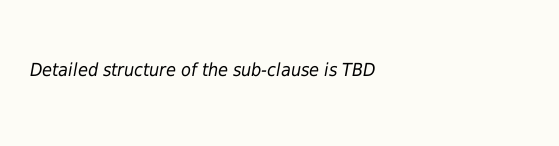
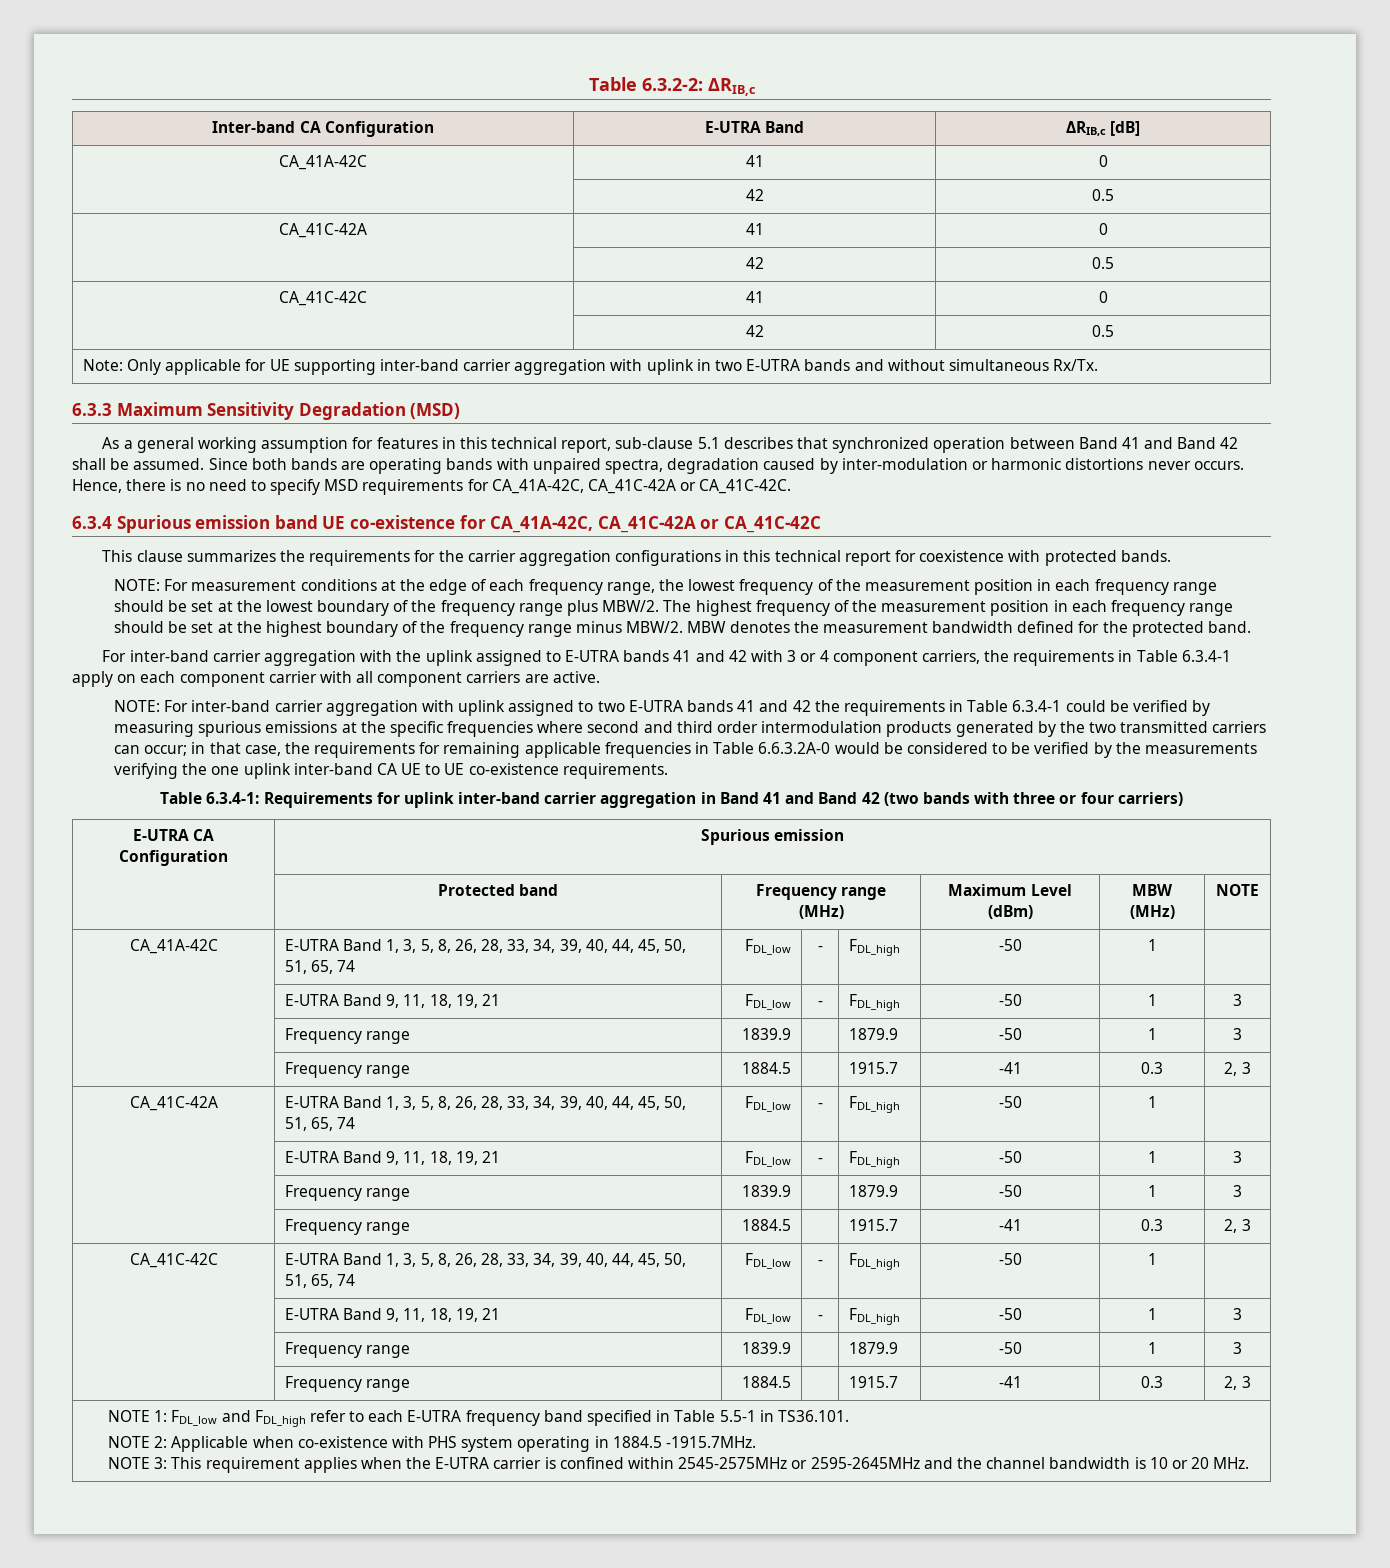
[30,62,375,77] Detailed structure of the sub-clause is TBD -> [588,77,756,96] [212,121,434,137] [704,121,805,133] [1065,121,1141,136] [279,155,367,170] [745,155,764,167] [1098,155,1108,167] [745,189,764,201] [1092,189,1114,201] [279,223,367,238] [745,223,764,235] [1098,223,1108,235] [745,257,764,269] [1092,257,1114,269] [279,291,367,306] [745,291,764,303] [1098,291,1108,303] [745,325,764,337] [1092,325,1114,337] [82,359,1099,375] [72,402,461,420] [102,437,1239,453] [72,458,1244,474] [72,479,792,495] [72,515,821,533] [102,550,1171,566] [113,579,1217,595] [113,600,1234,616] [113,621,1252,637] [102,650,1231,666] [72,671,600,687] [113,700,1211,716] [113,721,1267,737] [113,742,1258,758] [113,763,668,779] [160,792,1183,808] [132,829,215,841] [119,850,228,866] [700,829,845,845] [437,884,559,896] [755,884,887,900] [798,905,844,919] [948,884,1072,896] [987,905,1033,919] [1132,884,1172,896] [1129,905,1175,919] [1216,884,1259,896] [129,939,218,954] [284,939,687,953] [284,960,356,974] [745,939,792,955] [817,946,823,951] [848,939,900,956] [998,939,1022,951] [1147,939,1157,951] [284,994,500,1008] [745,994,792,1010] [817,1001,823,1006] [848,994,900,1011] [998,994,1022,1006] [1147,994,1157,1006] [1233,994,1242,1006] [284,1028,411,1044] [742,1028,792,1040] [848,1028,898,1040] [998,1028,1022,1040] [1147,1028,1157,1040] [1233,1028,1242,1040] [284,1062,411,1078] [742,1062,792,1074] [848,1062,898,1074] [998,1062,1022,1074] [1141,1062,1163,1074] [1224,1062,1251,1076] [129,1096,218,1111] [284,1096,687,1110] [284,1117,356,1131] [745,1096,792,1112] [817,1103,823,1108] [848,1096,900,1113] [998,1096,1022,1108] [1147,1096,1157,1108] [284,1151,500,1165] [745,1151,792,1167] [817,1158,823,1163] [848,1151,900,1168] [998,1151,1022,1163] [1147,1151,1157,1163] [1233,1151,1242,1163] [284,1185,411,1201] [742,1185,792,1197] [848,1185,898,1197] [998,1185,1022,1197] [1147,1185,1157,1197] [1233,1185,1242,1197] [284,1219,411,1235] [742,1219,792,1231] [848,1219,898,1231] [998,1219,1022,1231] [1141,1219,1163,1231] [1224,1219,1251,1233] [129,1253,218,1268] [284,1253,687,1267] [284,1274,356,1288] [745,1253,792,1269] [817,1260,823,1265] [848,1253,900,1270] [998,1253,1022,1265] [1147,1253,1157,1265] [284,1308,500,1322] [745,1308,792,1324] [817,1315,823,1320] [848,1308,900,1325] [998,1308,1022,1320] [1147,1308,1157,1320] [1233,1308,1242,1320] [284,1342,411,1358] [742,1342,792,1354] [848,1342,898,1354] [998,1342,1022,1354] [1147,1342,1157,1354] [1233,1342,1242,1354] [284,1376,411,1392] [742,1376,792,1388] [848,1376,898,1388] [998,1376,1022,1388] [1141,1376,1163,1388] [1224,1376,1251,1390] [108,1410,849,1427] [108,1436,757,1452] [108,1457,1250,1473] Table 6.3.2-2: ΔRIB,c // Inter-band CA Configuration | E-UTRA Band | ΔRIB,c [dB] // CA_41A-42C | 41 | 0 // | 42 | 0.5 // CA_41C-42A | 41 | 0 // | 42 | 0.5 // CA_41C-42C | 41 | 0 // | 42 | 0.5 // Note: Only applicable for UE supporting inter-band carrier aggregation with uplink in two E-UTRA bands and without simultaneous Rx/Tx. // 6.3.3 Maximum Sensitivity Degradation (MSD) // As a general working assumption for features in this technical report, sub-clause 5.1 describes that synchronized operation between Band 41 and Band 42 shall be assumed. Since both bands are operating bands with unpaired spectra, degradation caused by inter-modulation or harmonic distortions never occurs. Hence, there is no need to specify MSD requirements for CA_41A-42C, CA_41C-42A or CA_41C-42C. // 6.3.4 Spurious emission band UE co-existence for CA_41A-42C, CA_41C-42A or CA_41C-42C // This clause summarizes the requirements for the carrier aggregation configurations in this technical report for coexistence with protected bands. // NOTE: For measurement conditions at the edge of each frequency range, the lowest frequency of the measurement position in each frequency range should be set at the lowest boundary of the frequency range plus MBW/2. The highest frequency of the measurement position in each frequency range should be set at the highest boundary of the frequency range minus MBW/2. MBW denotes the measurement bandwidth defined for the protected band. // For inter-band carrier aggregation with the uplink assigned to E-UTRA bands 41 and 42 with 3 or 4 component carriers, the requirements in Table 6.3.4-1 apply on each component carrier with all component carriers are active. // NOTE: For inter-band carrier aggregation with uplink assigned to two E-UTRA bands 41 and 42 the requirements in Table 6.3.4-1 could be verified by measuring spurious emissions at the specific frequencies where second and third order intermodulation products generated by the two transmitted carriers can occur; in that case, the requirements for remaining applicable frequencies in Table 6.6.3.2A-0 would be considered to be verified by the measurements verifying the one uplink inter-band CA UE to UE co-existence requirements. // Table 6.3.4-1: Requirements for uplink inter-band carrier aggregation in Band 41 and Band 42 (two bands with three or four carriers) // E-UTRA CA Configuration | Spurious emission // | Protected band | Frequency range (MHz) | Maximum Level (dBm) | MBW (MHz) | NOTE // CA_41A-42C | E-UTRA Band 1, 3, 5, 8, 26, 28, 33, 34, 39, 40, 44, 45, 50, 51, 65, 74 | FDL_low | - | FDL_high | -50 | 1 | // | E-UTRA Band 9, 11, 18, 19, 21 | FDL_low | - | FDL_high | -50 | 1 | 3 // | Frequency range | 1839.9 | | 1879.9 | -50 | 1 | 3 // | Frequency range | 1884.5 | | 1915.7 | -41 | 0.3 | 2, 3 // CA_41C-42A | E-UTRA Band 1, 3, 5, 8, 26, 28, 33, 34, 39, 40, 44, 45, 50, 51, 65, 74 | FDL_low | - | FDL_high | -50 | 1 | // | E-UTRA Band 9, 11, 18, 19, 21 | FDL_low | - | FDL_high | -50 | 1 | 3 // | Frequency range | 1839.9 | | 1879.9 | -50 | 1 | 3 // | Frequency range | 1884.5 | | 1915.7 | -41 | 0.3 | 2, 3 // CA_41C-42C | E-UTRA Band 1, 3, 5, 8, 26, 28, 33, 34, 39, 40, 44, 45, 50, 51, 65, 74 | FDL_low | - | FDL_high | -50 | 1 | // | E-UTRA Band 9, 11, 18, 19, 21 | FDL_low | - | FDL_high | -50 | 1 | 3 // | Frequency range | 1839.9 | | 1879.9 | -50 | 1 | 3 // | Frequency range | 1884.5 | | 1915.7 | -41 | 0.3 | 2, 3 // NOTE 1: FDL_low and FDL_high refer to each E-UTRA frequency band specified in Table 5.5-1 in TS36.101. // NOTE 2: Applicable when co-existence with PHS system operating in 1884.5 -1915.7MHz. // NOTE 3: This requirement applies when the E-UTRA carrier is confined within 2545-2575MHz or 2595-2645MHz and the channel bandwidth is 10 or 20 MHz.

